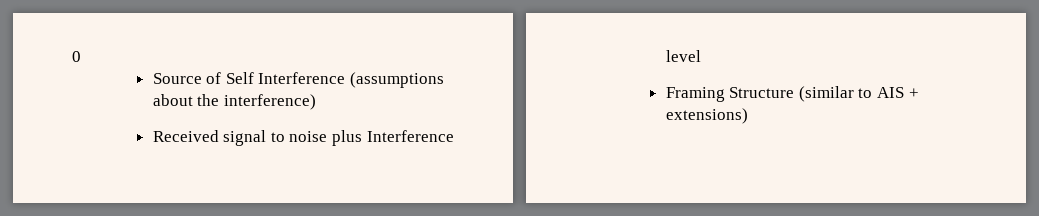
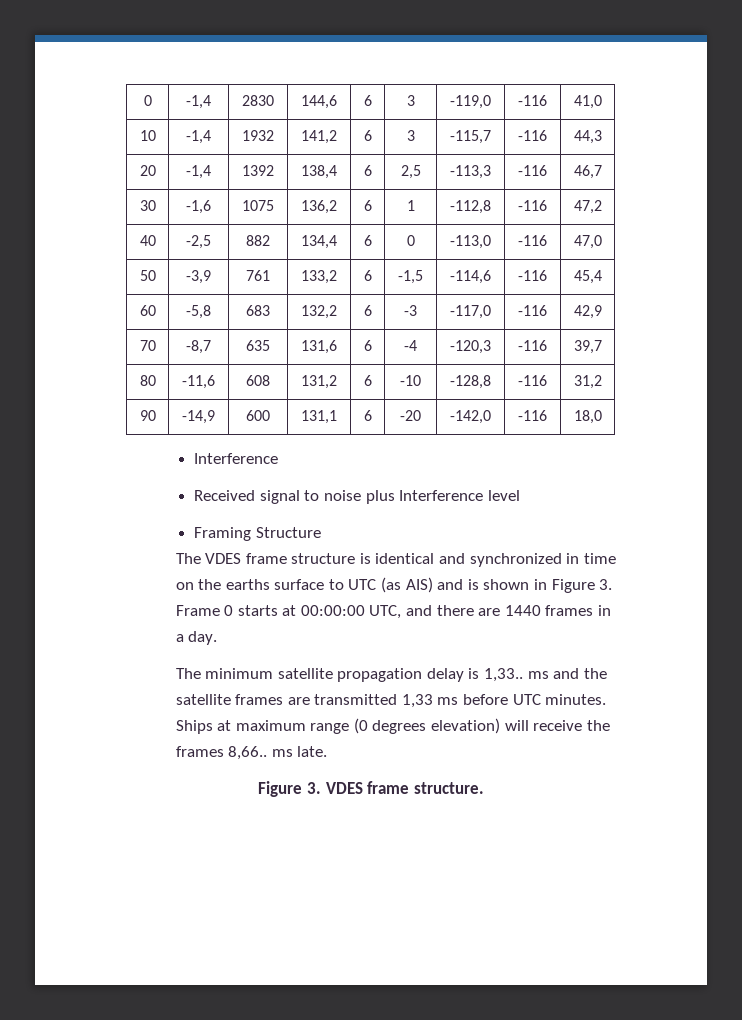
[72,51,81,62] [152,72,445,88] [152,94,316,110] 0 // Source of Self Interference (assumptions about the interference) -> [143,95,152,106] [186,95,211,109] [242,95,274,106] [301,95,337,109] [363,95,372,106] [406,95,415,106] [450,95,491,109] [518,95,547,106] [573,95,602,109] [139,130,156,141] [186,130,211,144] [242,130,274,141] [301,130,337,144] [363,130,372,141] [406,130,415,141] [450,130,491,144] [518,130,547,141] [573,130,602,144] [139,165,156,176] [186,165,211,179] [242,165,274,176] [301,165,337,179] [363,165,372,176] [400,165,421,179] [450,165,491,179] [518,165,547,176] [573,165,602,179] [139,200,156,211] [186,200,211,214] [242,200,274,211] [301,200,337,214] [363,200,372,211] [406,200,415,211] [450,200,491,214] [518,200,547,211] [573,200,602,214] [139,235,156,246] [186,235,211,249] [246,235,270,246] [301,235,337,249] [363,235,372,246] [406,235,415,246] [450,235,491,249] [518,235,547,246] [573,235,602,249] [139,270,156,281] [186,270,211,284] [246,270,270,281] [301,270,337,284] [363,270,372,281] [398,270,423,284] [450,270,491,284] [518,270,547,281] [573,270,602,284] [139,305,156,316] [186,305,211,319] [246,305,270,316] [301,305,337,319] [363,305,372,316] [404,305,417,316] [450,305,491,319] [518,305,547,316] [573,305,602,319] [139,340,156,351] [186,340,211,354] [246,340,270,351] [301,340,337,354] [363,340,372,351] [404,340,417,351] [450,340,491,354] [518,340,547,351] [573,340,602,354] [139,375,156,386] [182,375,215,389] [246,375,270,386] [301,375,337,389] [363,375,372,386] [400,375,421,386] [450,375,491,389] [518,375,547,386] [573,375,602,389] [139,410,156,421] [182,410,215,424] [246,410,270,421] [301,410,337,424] [363,410,372,421] [400,410,421,421] [450,410,491,424] [518,410,547,421] [573,410,602,424] [194,453,279,464] 0 | -1,4 | 2830 | 144,6 | 6 | 3 | -119,0 | -116 | 41,0 // 10 | -1,4 | 1932 | 141,2 | 6 | 3 | -115,7 | -116 | 44,3 // 20 | -1,4 | 1392 | 138,4 | 6 | 2,5 | -113,3 | -116 | 46,7 // 30 | -1,6 | 1075 | 136,2 | 6 | 1 | -112,8 | -116 | 47,2 // 40 | -2,5 | 882 | 134,4 | 6 | 0 | -113,0 | -116 | 47,0 // 50 | -3,9 | 761 | 133,2 | 6 | -1,5 | -114,6 | -116 | 45,4 // 60 | -5,8 | 683 | 132,2 | 6 | -3 | -117,0 | -116 | 42,9 // 70 | -8,7 | 635 | 131,6 | 6 | -4 | -120,3 | -116 | 39,7 // 80 | -11,6 | 608 | 131,2 | 6 | -10 | -128,8 | -116 | 31,2 // 90 | -14,9 | 600 | 131,1 | 6 | -20 | -142,0 | -116 | 18,0 // Interference
[798,86,919,102] [665,108,748,124] (similar to AIS + extensions) -> [175,553,616,567] [175,577,613,593] [175,605,611,619] [175,631,218,645] [175,668,607,682] [175,694,607,708] [175,718,610,734] [175,746,328,760] [258,781,484,797] // The VDES frame structure is identical and synchronized in time on the earths surface to UTC (as AIS) and is shown in Figure 3. Frame 0 starts at 00:00:00 UTC, and there are 1440 frames in a day. // The minimum satellite propagation delay is 1,33.. ms and the satellite frames are transmitted 1,33 ms before UTC minutes. Ships at maximum range (0 degrees elevation) will receive the frames 8,66.. ms late. // Figure 3. VDES frame structure.

